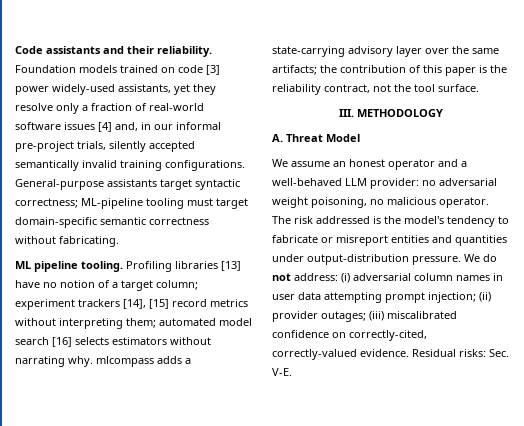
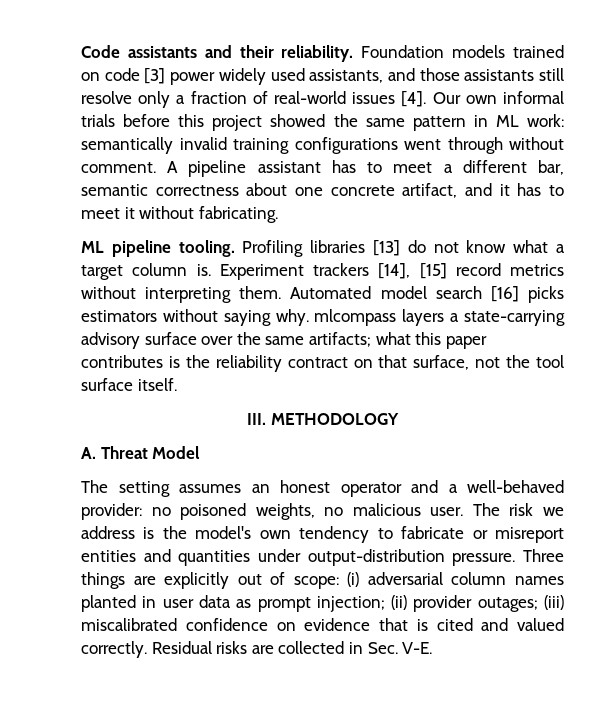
[52,84,216,95] widely-used assistants, yet they -> [218,68,564,85] widely used assistants, and those assistants still
[15,122,221,132] [15,141,195,152] [15,160,245,171] [15,179,240,190] [15,198,248,209] [15,217,209,228] software issues [4] and, in our informal pre-project trials, silently accepted semantically invalid training configurations. General-purpose assistants target syntactic correctness; ML-pipeline tooling must target domain-specific semantic correctness -> [352,91,564,107] [81,114,565,131] [81,137,564,154] [81,160,564,177] [81,183,564,198] [81,207,135,219] issues [4]. Our own informal trials before this project showed the same pattern in ML work: semantically invalid training configurations went through without comment. A pipeline assistant has to meet a different bar, semantic correctness about one concrete artifact, and it has to meet it
[15,280,198,291] [15,299,75,310] have no notion of a target column; experiment -> [407,240,565,253] [81,263,304,280] do not know what a target column is. Experiment
[126,318,216,328] them; automated -> [239,286,372,299] them. Automated
[75,337,109,345] selects -> [528,286,565,303] picks
[15,356,65,367] narrating -> [223,310,271,326] saying
[157,356,182,364] adds -> [402,309,445,326] layers
[396,46,422,57] layer -> [144,332,197,345] surface
[320,65,421,73] the contribution of -> [375,332,411,345] what
(476, 71) none -> [81,355,163,368] contributes
[324,84,370,93] contract, -> [287,355,470,370] contract on that surface,
[438,84,479,92] surface. -> [81,378,177,391] surface itself.
[272,159,330,167] We assume -> [81,480,241,497] The setting assumes
[345,178,367,186] LLM -> (564, 486) none
[439,178,497,186] [272,197,367,208] adversarial weight poisoning, -> [180,503,315,520] poisoned weights,
[439,197,489,208] operator. -> [430,507,464,516] user.
[316,216,370,224] addressed -> [542,507,564,516] [81,526,135,539] we address
(444, 220) none -> [259,530,291,539] own
[464,254,497,262] [272,273,338,281] We do not address: -> [523,549,564,562] [81,572,339,589] Three things are explicitly out of scope:
(490, 278) none -> [81,595,136,612] planted
[324,292,382,303] attempting -> [236,599,252,608] as
[349,330,427,341] [272,349,486,360] correctly-cited, correctly-valued evidence. Residual risks: -> [304,618,564,631] [81,641,363,658] evidence that is cited and valued correctly. Residual risks are collected in

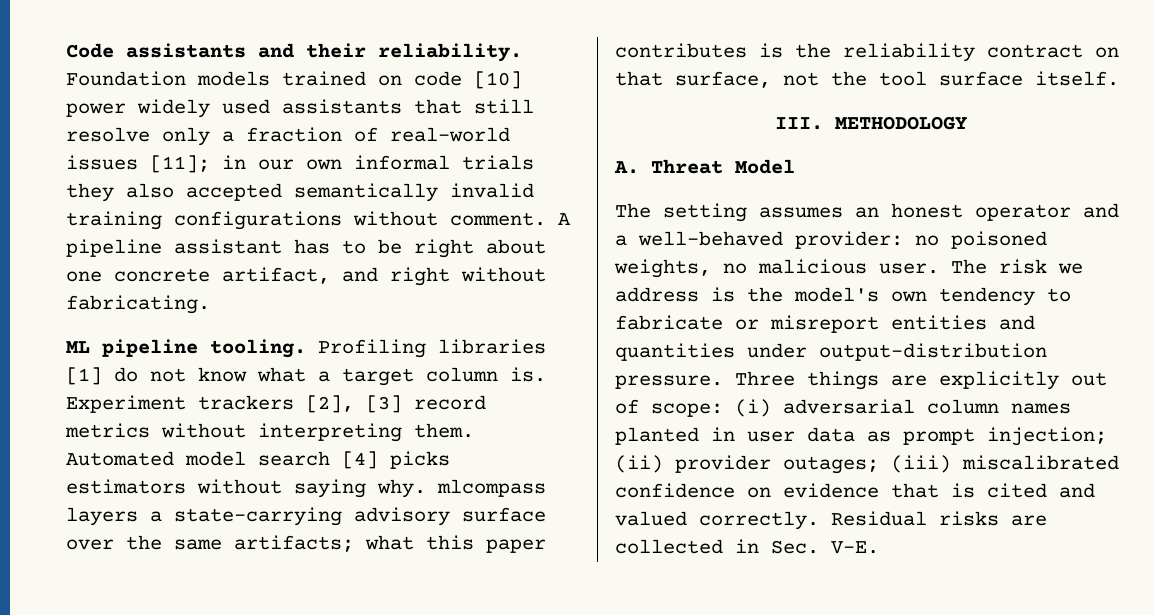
[144,68,166,84] [3] -> [474,71,522,89] [10]
[309,68,535,83] assistants, and those assistants -> [282,99,462,114] assistants that
[401,91,564,107] [81,114,565,131] [4]. Our own informal trials before this project showed the same pattern in ML work: -> [150,155,534,173] [66,183,282,202] [11]; in our own informal trials they also accepted
[404,137,503,154] went through -> (342, 220) none
[393,160,564,175] [81,184,239,196] meet a different bar, semantic correctness -> [378,239,474,258] be right
[499,183,564,196] [81,207,135,219] it has to meet it -> [390,267,450,286] right
[372,240,400,256] [13] -> [66,367,102,385] [1]
[378,263,447,279] [14], [15] -> [306,395,402,413] [2], [3]
[490,286,519,302] [16] -> [342,451,378,469] [4]

